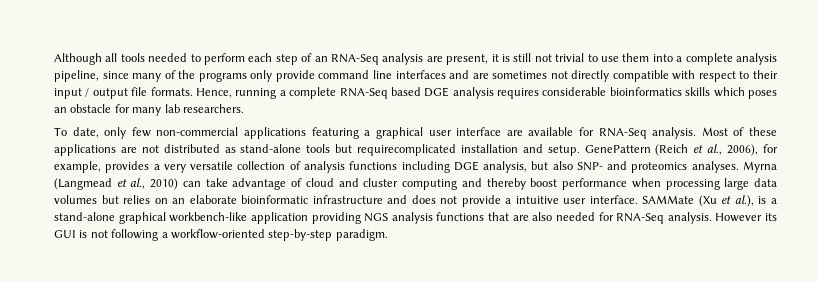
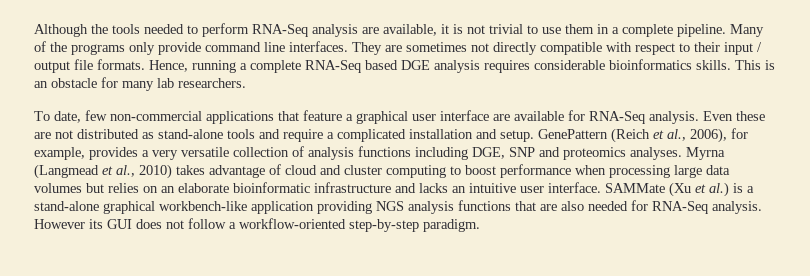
[105,53,118,62] all -> [91,24,108,34] the
[248,53,328,65] each step of an -> (249, 30) none
[446,54,489,65] present, -> [383,24,437,36] available,
[513,53,532,62] still -> (463, 29) none
[652,53,777,65] [54,70,162,82] into a complete analysis pipeline, since many -> [597,24,764,37] in a complete pipeline. Many
[395,70,470,79] interfaces and -> [289,41,382,55] interfaces. They
[685,87,778,99] skills which poses -> [696,60,775,70] skills. This is
[104,127,127,139] only -> (81, 117) none
[311,127,359,139] featuring -> [278,110,342,121] that feature
[701,127,777,136] [54,144,116,156] Most of these applications -> [703,111,765,121] Even these
[335,144,457,156] but requirecomplicated -> [259,129,406,142] and require a complicated
[453,161,603,173] DGE analysis, but also SNP- -> [472,147,535,159] DGE, SNP
[182,178,228,187] can take -> [176,165,205,175] takes
[461,178,526,190] and thereby -> [450,166,461,175] to
[411,195,512,207] does not provide a -> [419,183,466,193] lacks an
[734,195,754,207] al.), -> [709,182,729,197] al.)
[79,229,159,241] is not following -> [136,218,226,229] does not follow

